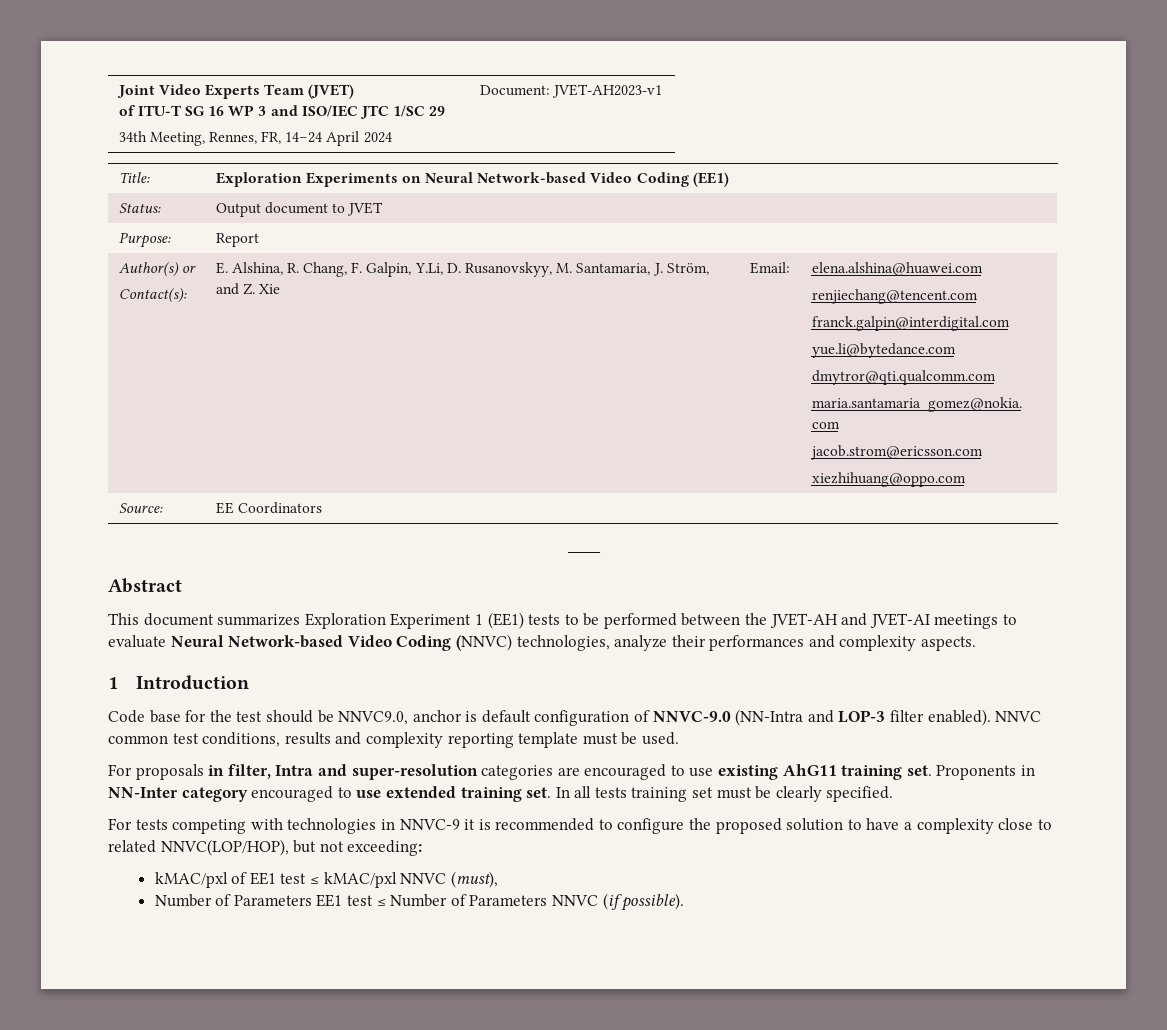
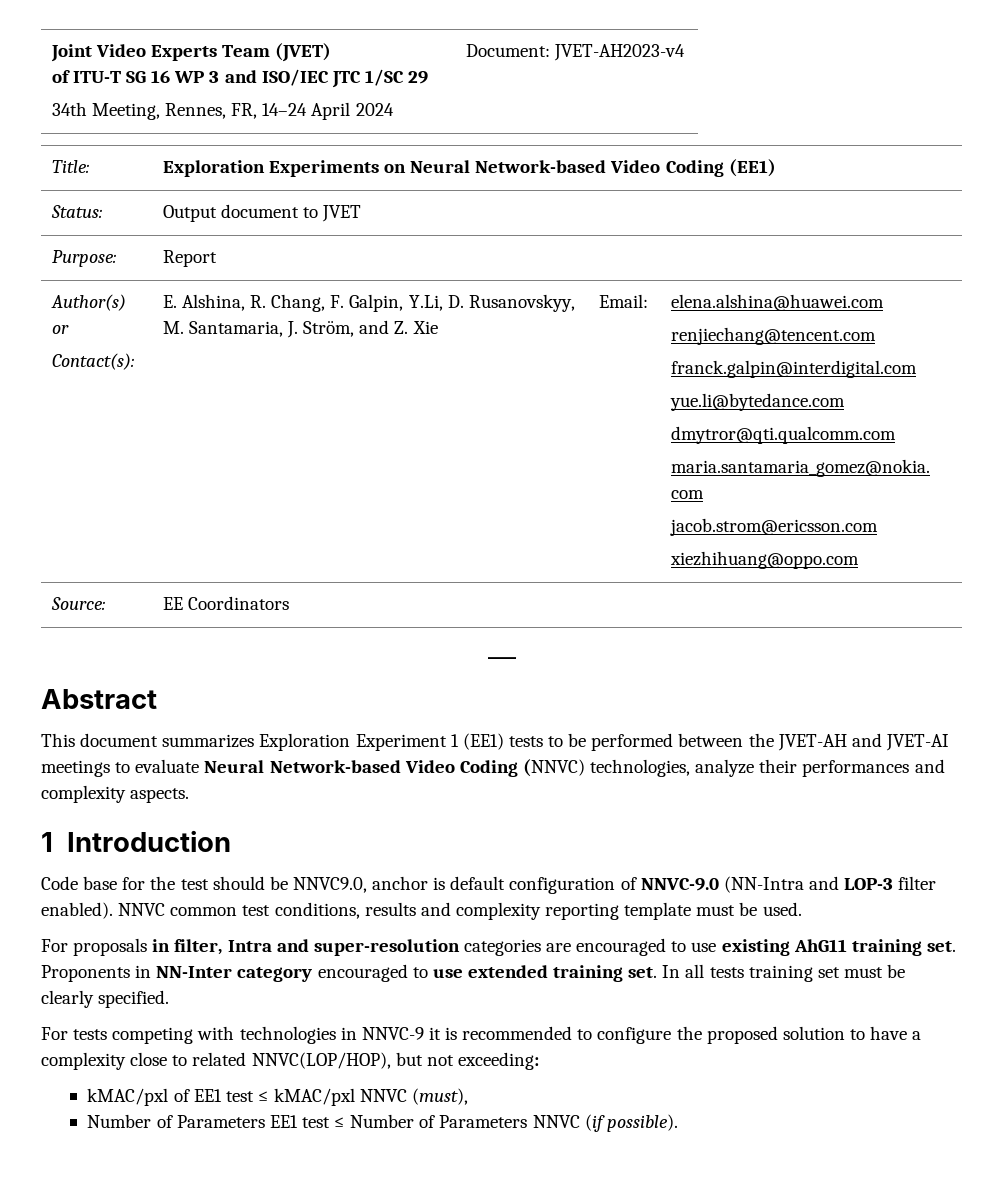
[551,84,662,98] JVET-AH2023-v1 -> [553,44,685,61] JVET-AH2023-v4

